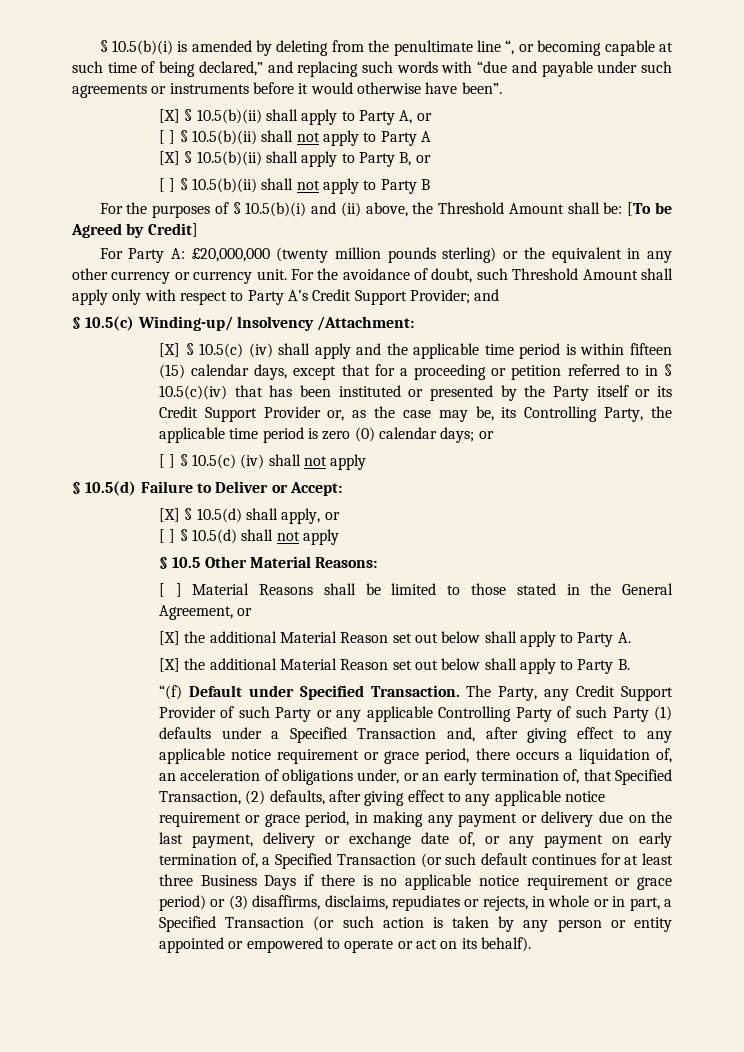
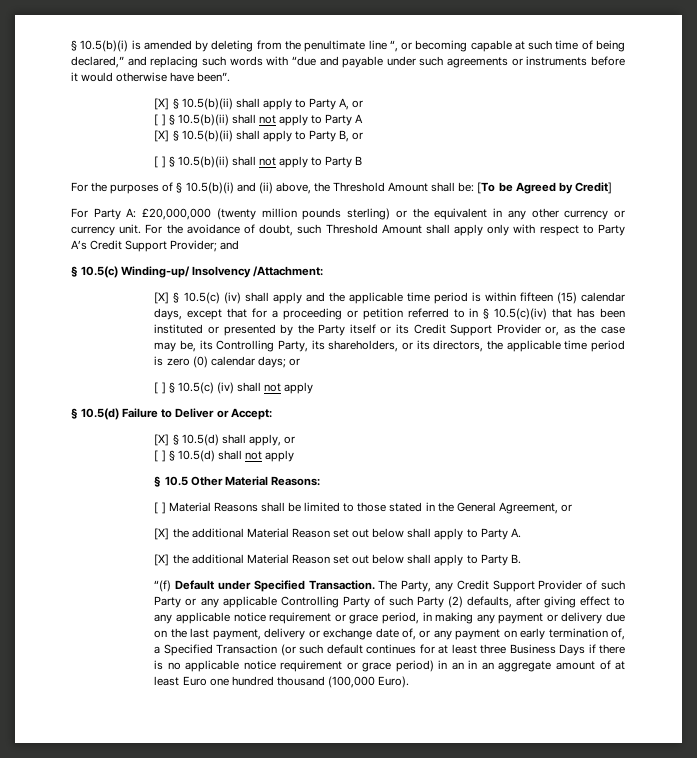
(644, 414) none -> [311,340,484,352] its shareholders, or its directors,
[654,706,672,721] [158,727,672,743] [158,748,672,764] [158,769,673,785] [158,791,241,805] (1) defaults under a Specified Transaction and, after giving effect to any applicable notice requirement or grace period, there occurs a liquidation of, an acceleration of obligations under, or an early termination of, that Specified Transaction, -> (444, 602) none
[210,895,672,911] [158,916,672,932] [158,937,531,953] or (3) disaffirms, disclaims, repudiates or rejects, in whole or in part, a Specified Transaction (or such action is taken by any person or entity appointed or empowered to operate or act on its behalf). -> [438,660,625,672] [154,676,410,688] in an in an aggregate amount of at least Euro one hundred thousand (100,000 Euro).

